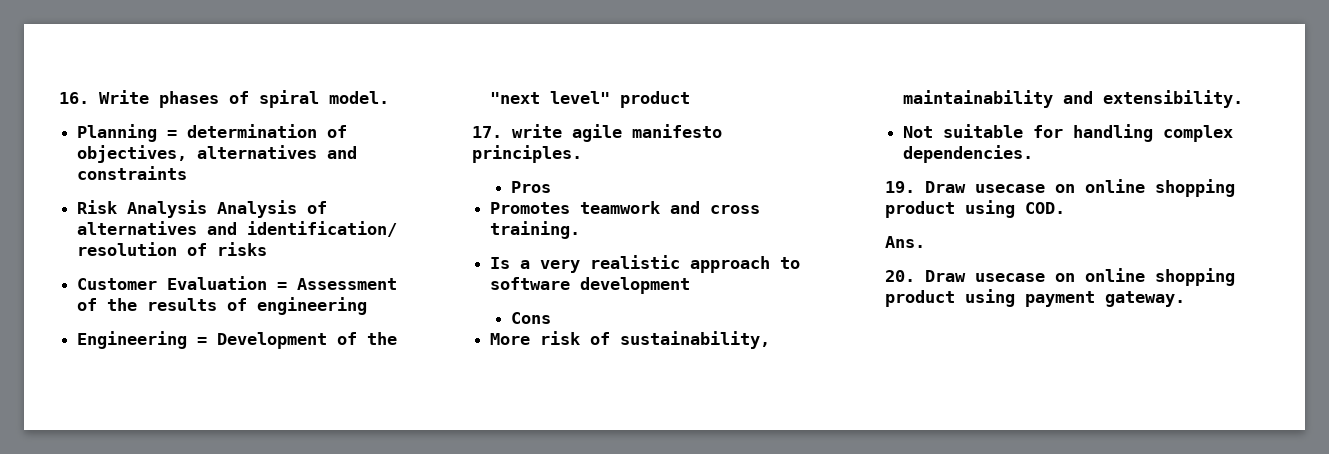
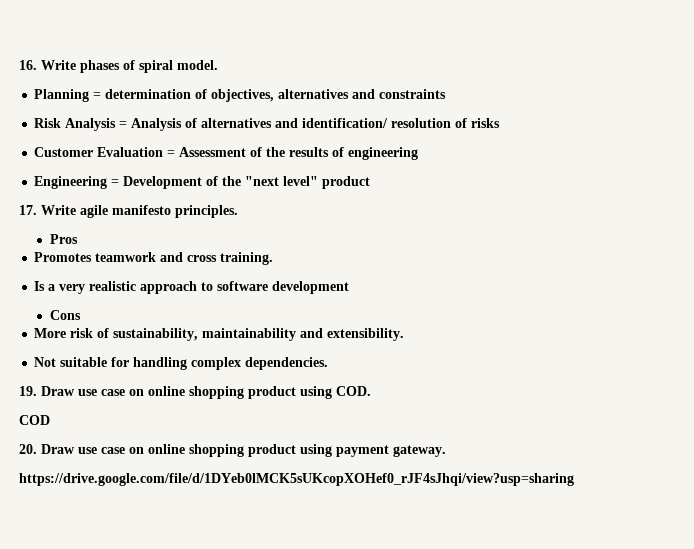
(208, 209) none -> [119,121,128,128] =
[512,124,562,138] write -> [41,205,76,215] Write
[975,184,1045,193] usecase -> [78,389,125,396] use case
[885,236,925,248] Ans. -> [19,415,50,425] COD
[975,273,1045,282] usecase -> [78,447,125,454] use case
(1185, 299) none -> [19,473,574,486] // https://drive.google.com/file/d/1DYeb0lMCK5sUKcopXOHef0_rJF4sJhqi/view?usp=sharing

